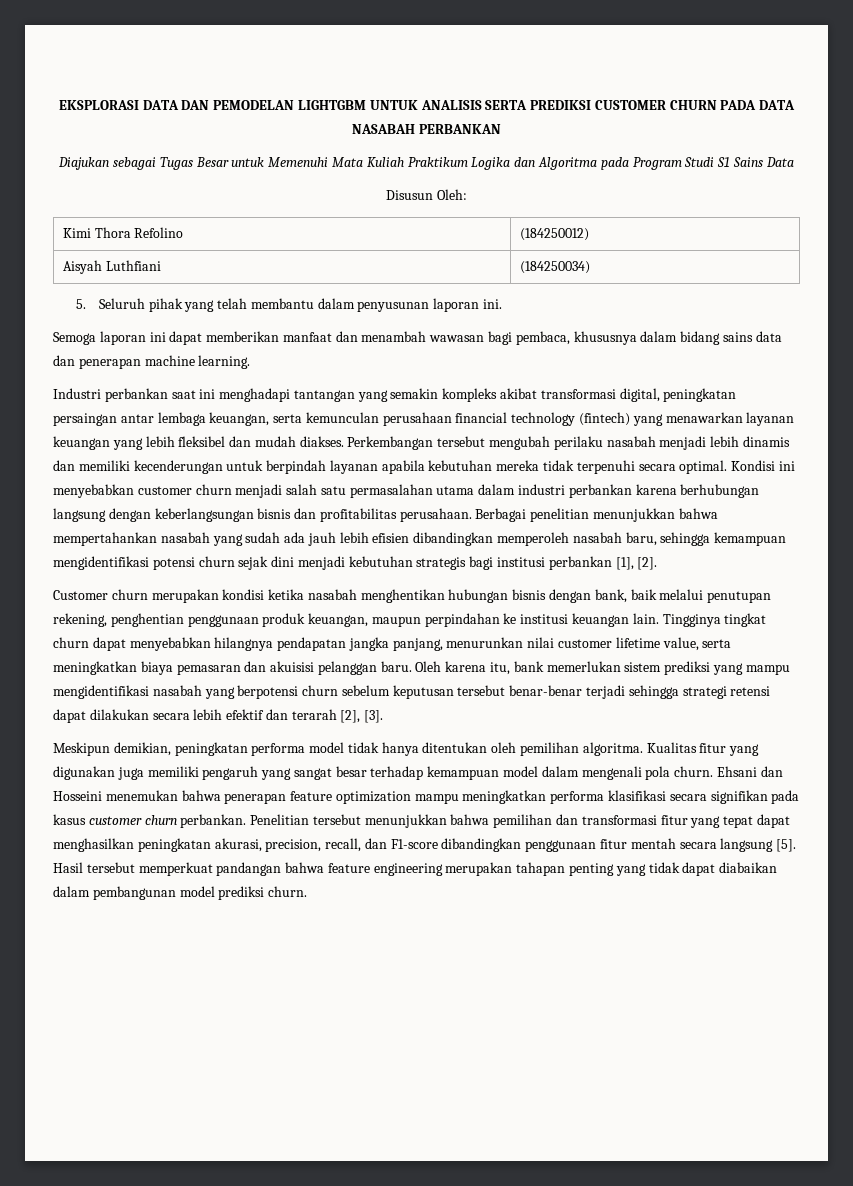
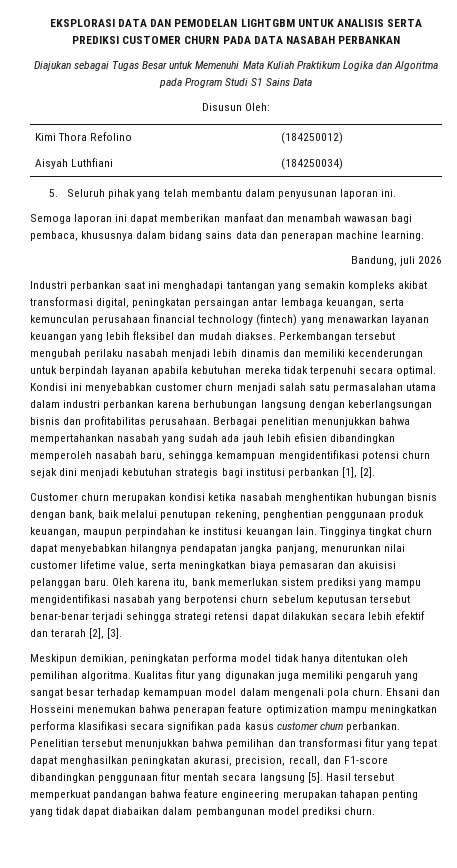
(251, 362) none -> [350,256,442,266] // Bandung, juli 2026

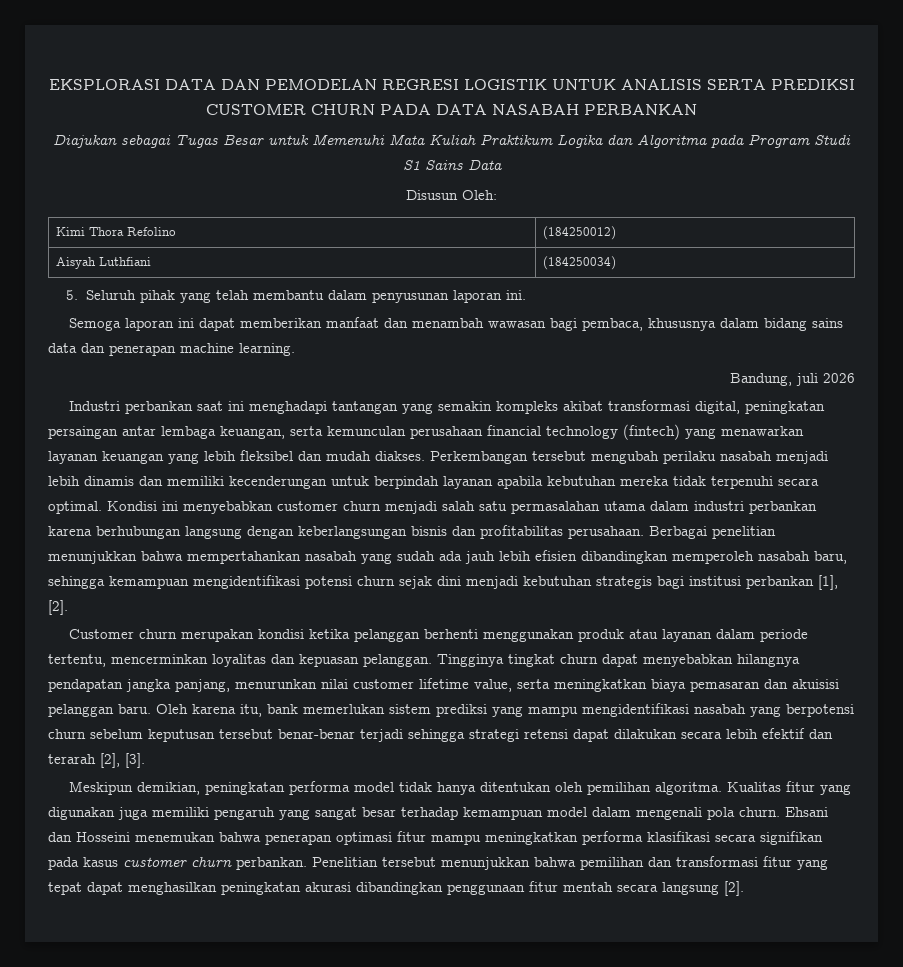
[240,19,295,27] LIGHTGBM -> [381,79,547,90] REGRESI LOGISTIK
[239,493,437,503] [30,510,424,520] [30,527,317,537] nasabah menghentikan hubungan bisnis dengan bank, baik melalui penutupan rekening, penghentian penggunaan produk keuangan, maupun perpindahan ke institusi keuangan lain. -> [353,629,808,642] [48,654,432,667] pelanggan berhenti menggunakan produk atau layanan dalam periode tertentu, mencerminkan loyalitas dan kepuasan pelanggan.
[228,704,328,715] feature optimization -> [336,831,426,845] optimasi fitur
[193,756,388,766] akurasi, precision, recall, dan F1-score -> [305,882,351,892] akurasi
[307,772,394,783] [30,789,418,800] [30,807,375,817] [5]. Hasil tersebut memperkuat pandangan bahwa feature engineering merupakan tahapan penting yang tidak dapat diabaikan dalam pembangunan model prediksi churn. -> [724,881,744,896] [2].

